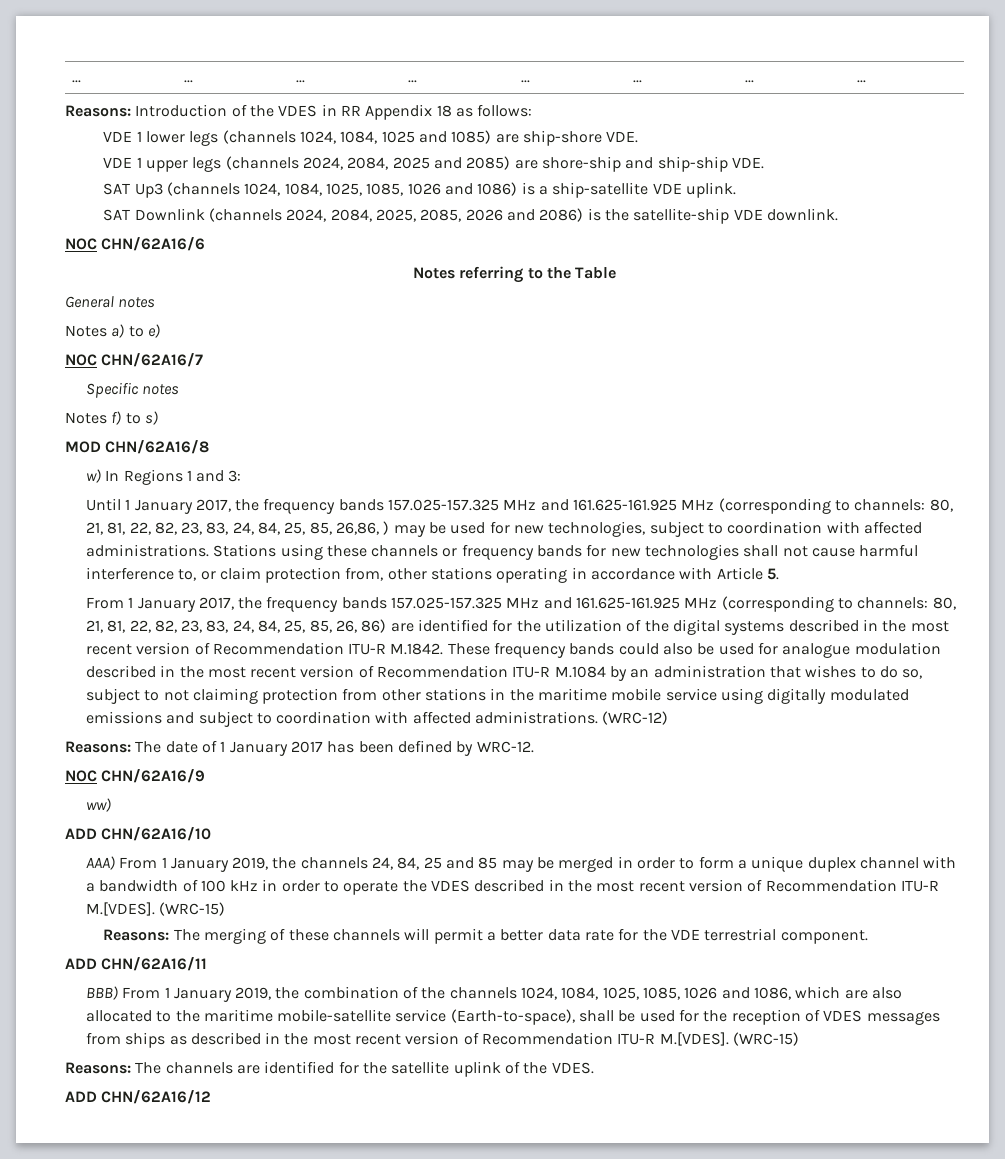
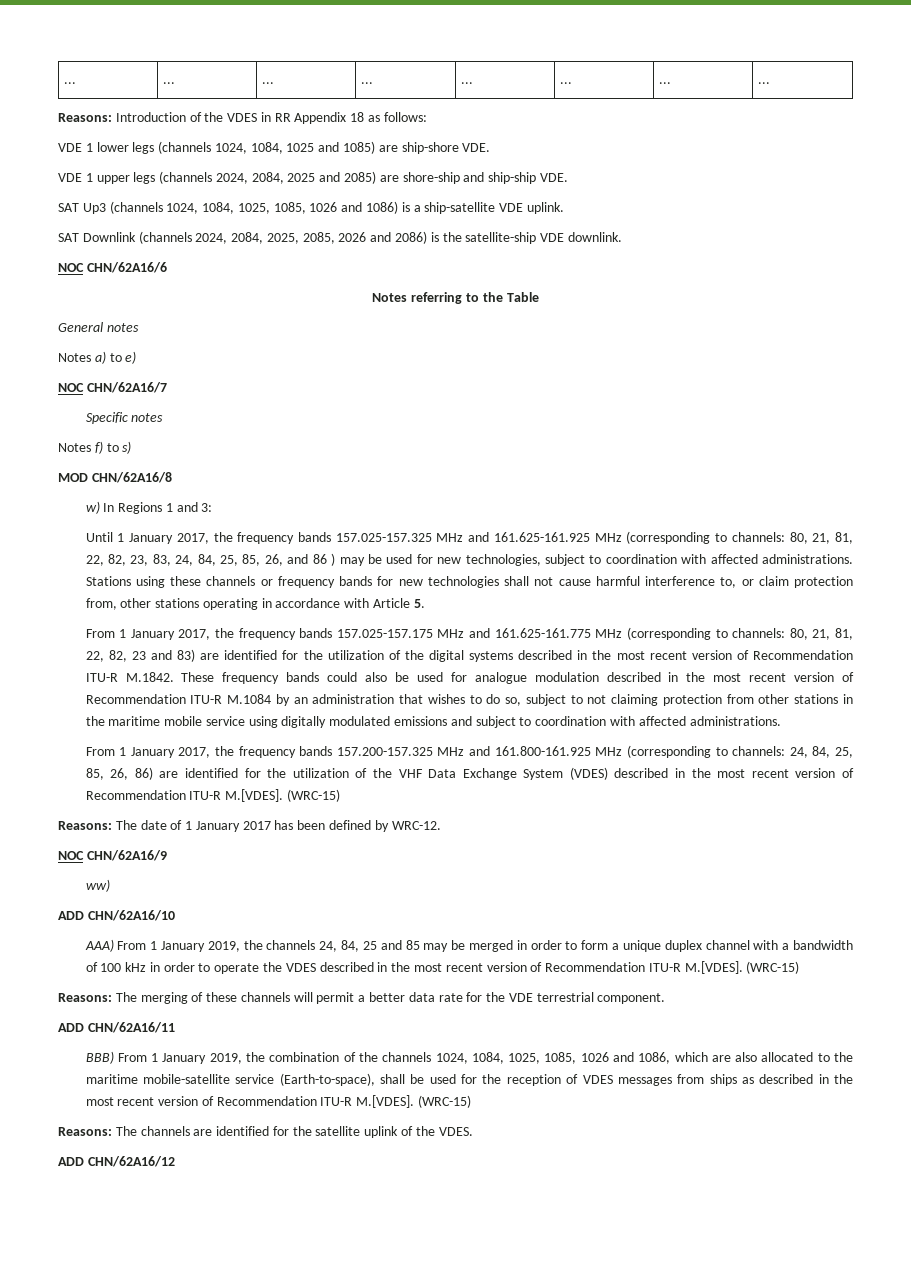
[336,522,380,535] 26,86, -> [264,554,327,566] 26, and 86
[391,596,956,612] [85,619,387,633] 157.025-157.325 MHz and 161.625-161.925 MHz (corresponding to channels: 80, 21, 81, 22, 82, 23, 83, 24, 84, 25, 85, 26, 86) -> [336,627,854,640] [85,649,196,662] 157.025-157.175 MHz and 161.625-161.775 MHz (corresponding to channels: 80, 21, 81, 22, 82, 23 and 83)
[602,711,669,725] (WRC-12) -> [85,745,854,758] [85,767,854,780] [85,789,340,802] // From 1 January 2017, the frequency bands 157.200-157.325 MHz and 161.800-161.925 MHz (corresponding to channels: 24, 84, 25, 85, 26, 86) are identified for the utilization of the VHF Data Exchange System (VDES) described in the most recent version of Recommendation ITU-R M.[VDES]. (WRC-15)

